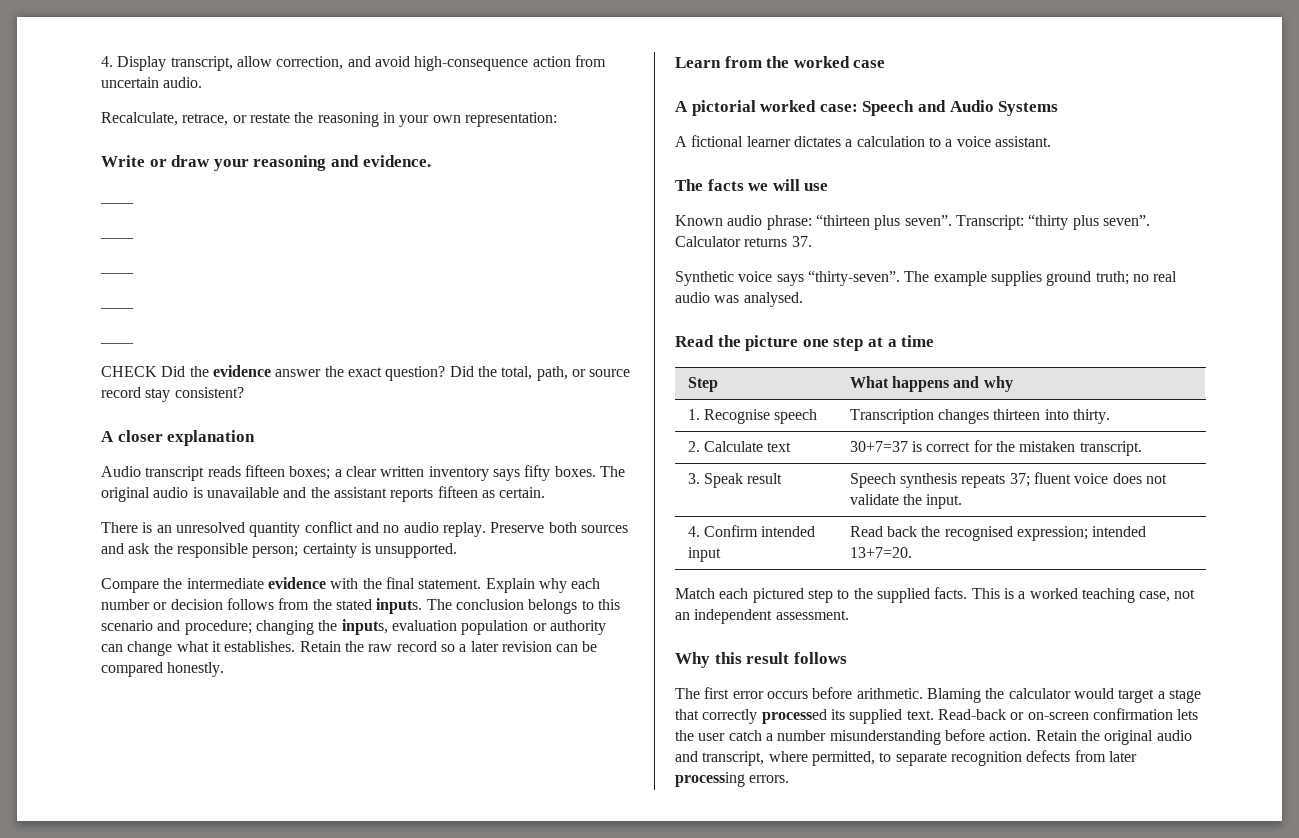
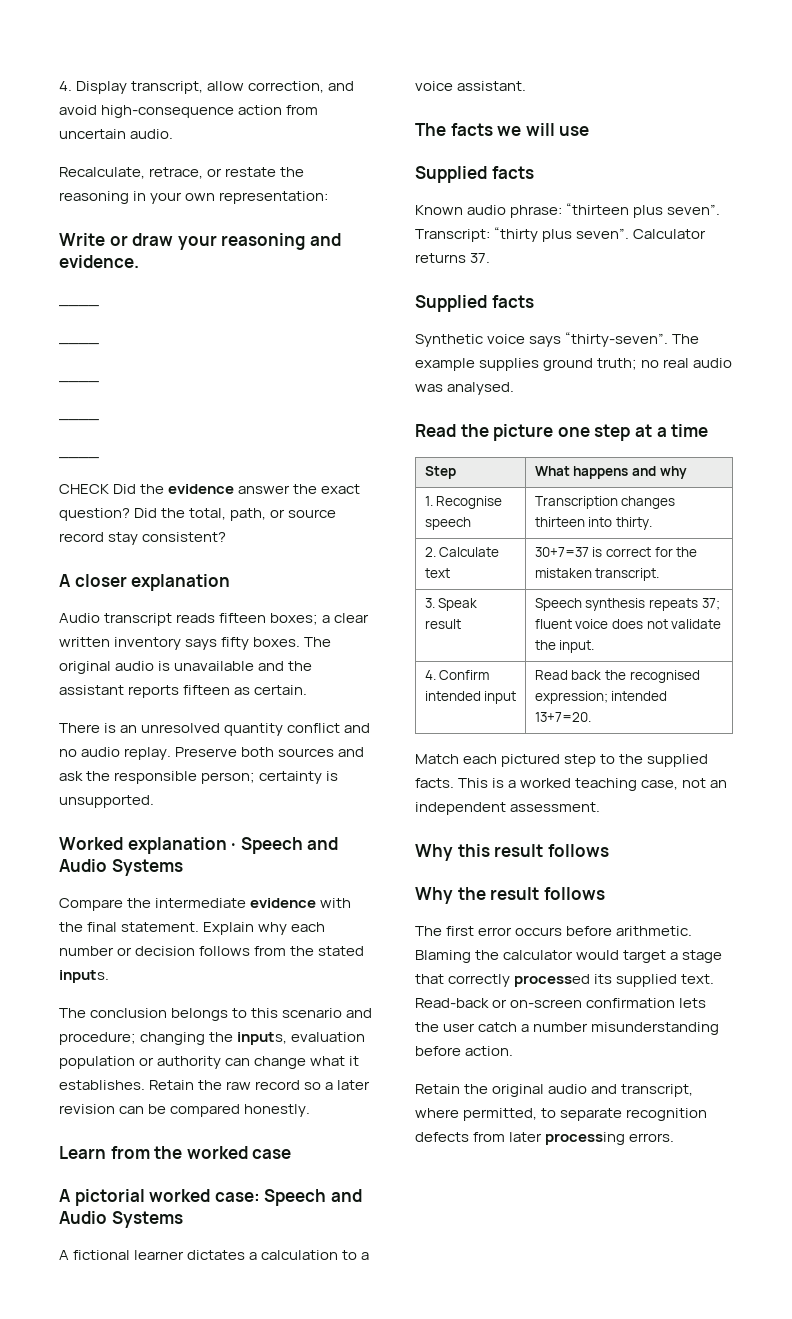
(458, 550) none -> [59,837,339,854] [59,859,183,876] // Worked explanation · Speech and Audio Systems
(423, 606) none -> (109, 976) //
(829, 187) none -> [415,166,534,183] // Supplied facts
(812, 241) none -> [415,295,534,312] // Supplied facts
(847, 658) none -> [415,887,605,904] // Why the result follows
(1032, 735) none -> (514, 1051) //

